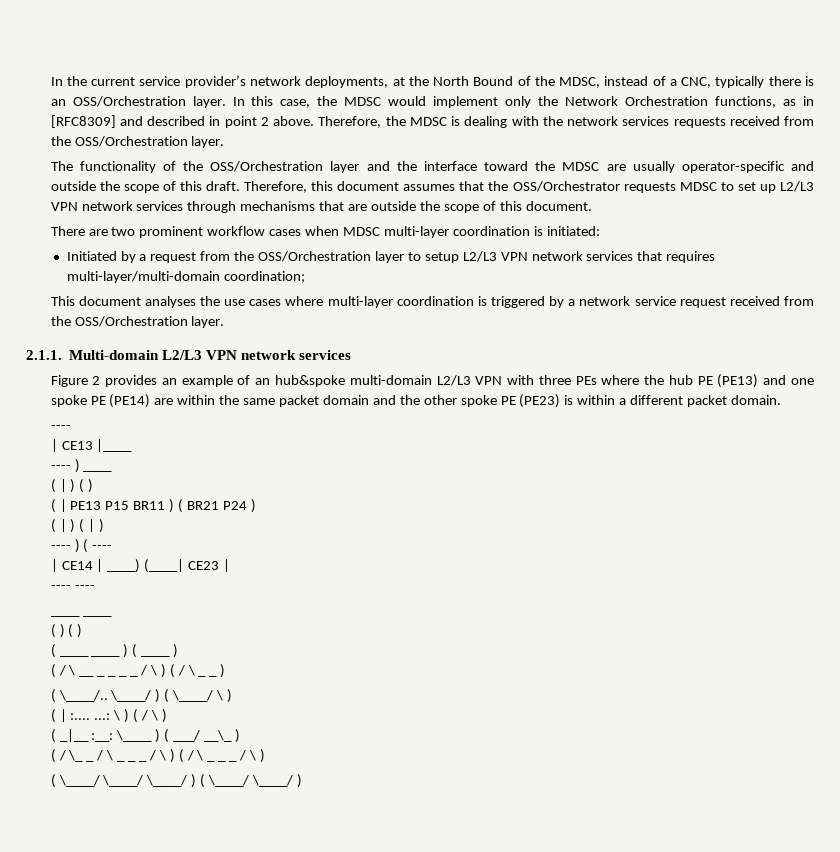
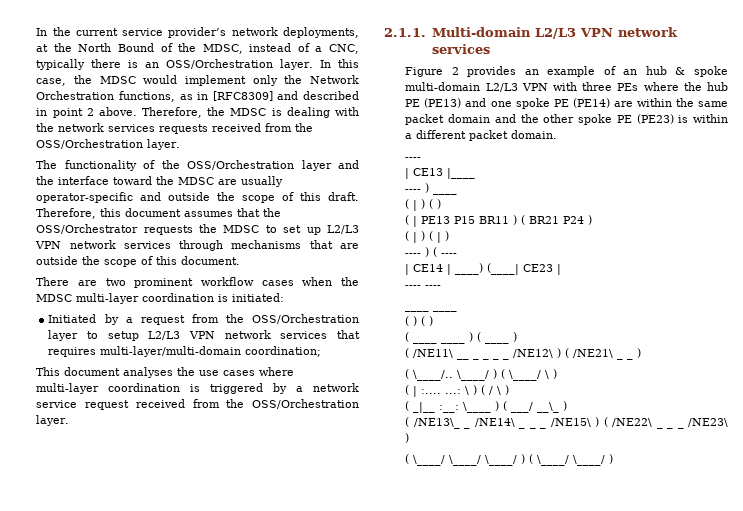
(676, 187) none -> [199,224,218,233] the
(340, 231) none -> [341,277,360,286] the
[275,375,346,387] hub&spoke -> [645,66,728,77] hub & spoke
[58,665,76,676] / \ -> [413,349,454,358] /NE11\
[139,664,195,678] / \ ) ( / \ -> [513,348,614,358] /NE12\ ) ( /NE21\
[58,749,257,763] / \_ _ / \ _ _ _ / \ ) ( / \ _ _ _ / \ -> [413,417,729,429] /NE13\_ _ /NE14\ _ _ _ /NE15\ ) ( /NE22\ _ _ _ /NE23\

